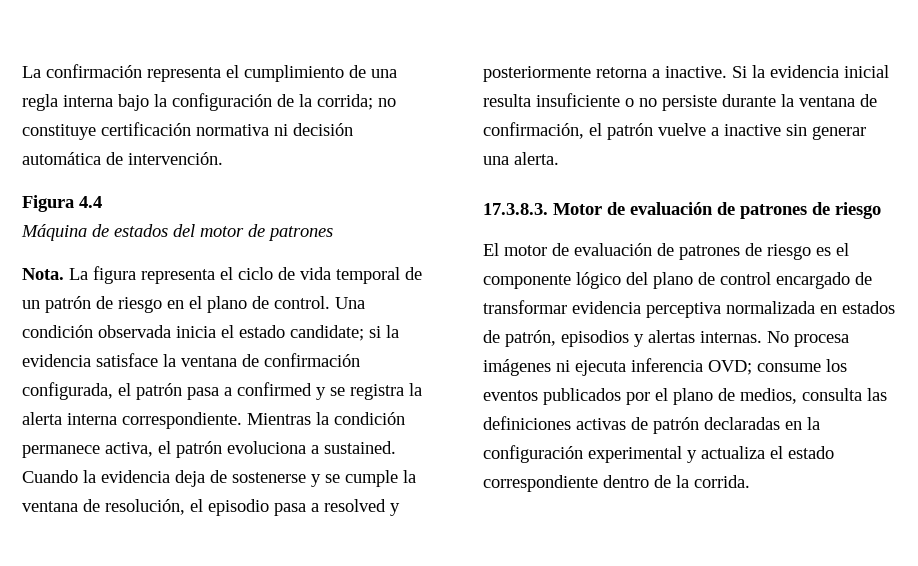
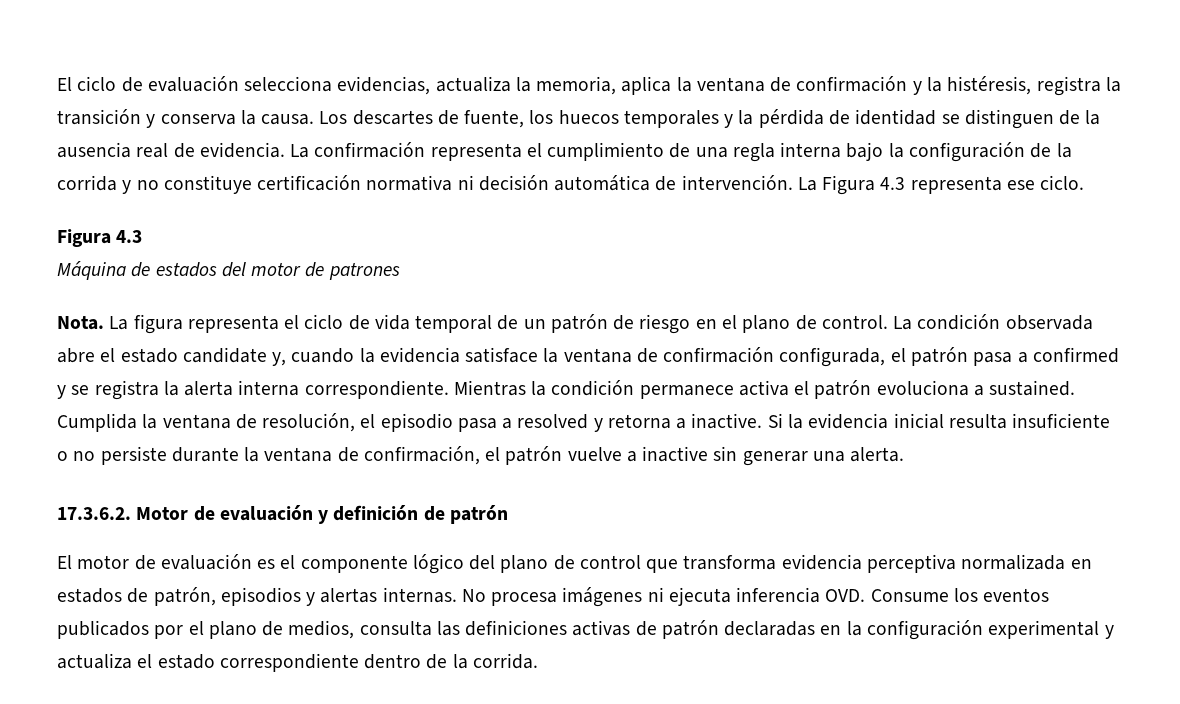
(22, 72) none -> [57,76,1121,96] [57,109,1101,129] [57,142,285,158] El ciclo de evaluación selecciona evidencias, actualiza la memoria, aplica la ventana de confirmación y la histéresis, registra la transición y conserva la causa. Los descartes de fuente, los huecos temporales y la pérdida de identidad se distinguen de la ausencia real de evidencia.
[317,94,373,110] corrida; -> [57,175,132,194] corrida y
[22,195,102,212] // Figura 4.4 -> [797,175,1085,195] [57,229,143,247] La Figura 4.3 representa ese ciclo. // Figura 4.3
[335,297,365,309] Una -> [893,316,913,330] La
[176,325,381,341] inicia el estado candidate; si -> [57,347,355,366] abre el estado candidate y, cuando
[105,442,153,457] activa, -> [738,380,789,396] activa
[22,470,398,487] Cuando la evidencia deja de sostenerse y se cumple -> [57,413,137,432] Cumplida
[483,66,591,82] posteriormente -> (603, 425) none
[483,203,548,215] 17.3.8.3. -> [57,507,131,520] 17.3.6.2.
[717,202,881,219] de patrones de riesgo -> [318,505,508,524] y definición de patrón
[657,243,811,260] de patrones de riesgo -> (252, 562) none
[776,272,872,289] [483,300,567,314] encargado de transformar -> [646,555,777,573] que transforma
[708,360,821,375] OVD; consume -> [825,589,949,602] OVD. Consume

